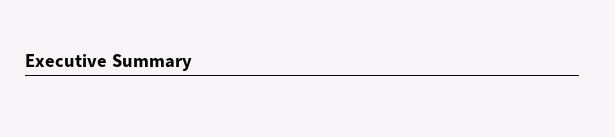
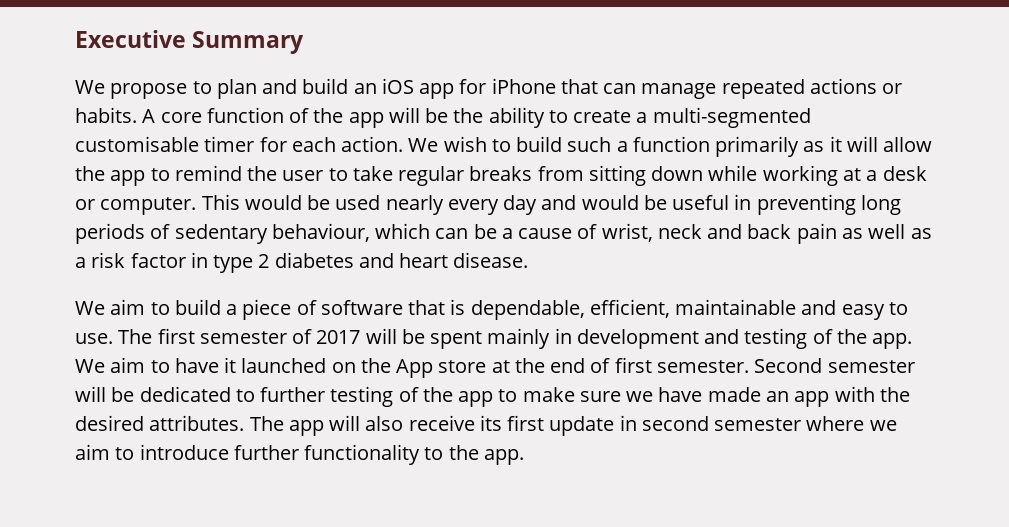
(192, 62) none -> [75,78,903,99] [75,107,811,128] [75,136,933,157] [75,165,927,186] [75,194,901,215] [75,223,932,244] [75,252,529,273] [75,299,908,320] [75,328,913,349] [75,357,915,378] [75,386,910,407] [75,415,897,436] [75,444,524,465] // We propose to plan and build an iOS app for iPhone that can manage repeated actions or habits. A core function of the app will be the ability to create a multi-segmented customisable timer for each action. We wish to build such a function primarily as it will allow the app to remind the user to take regular breaks from sitting down while working at a desk or computer. This would be used nearly every day and would be useful in preventing long periods of sedentary behaviour, which can be a cause of wrist, neck and back pain as well as a risk factor in type 2 diabetes and heart disease. // We aim to build a piece of software that is dependable, efficient, maintainable and easy to use. The first semester of 2017 will be spent mainly in development and testing of the app. We aim to have it launched on the App store at the end of first semester. Second semester will be dedicated to further testing of the app to make sure we have made an app with the desired attributes. The app will also receive its first update in second semester where we aim to introduce further functionality to the app.

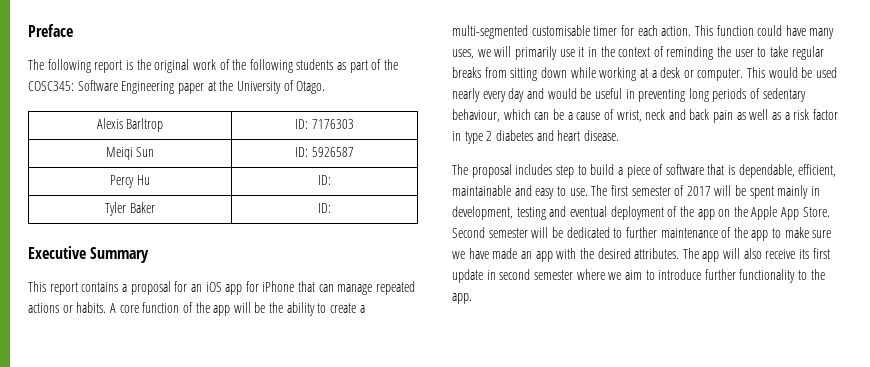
[75,30,305,54] [75,78,349,99] Executive Summary // We propose to plan and build -> [28,24,73,37] [28,59,399,73] [28,80,326,94] [96,118,164,132] [295,119,354,129] [105,147,155,160] [295,147,354,157] [110,175,150,188] [318,175,331,185] [105,202,155,216] [318,203,331,213] [28,246,150,263] [28,281,188,295] Preface // The following report is the original work of the following students as part of the COSC345: Software Engineering paper at the University of Otago. // Alexis Barltrop | ID: 7176303 // Meiqi Sun | ID: 5926587 // Percy Hu | ID: // Tyler Baker | ID: // Executive Summary // This report contains a proposal for
[408,136,933,157] [75,165,242,186] We wish to build such a function primarily as it will allow the app to remind -> [694,25,835,39] [452,46,714,60] This function could have many uses, we will primarily use it in the context of reminding
[75,299,146,315] We aim -> [452,164,574,178] The proposal includes step
[576,328,913,349] [75,357,749,378] development and testing of the app. We aim to have it launched on the App store at the end of first semester. -> [452,206,830,220] development, testing and eventual deployment of the app on the Apple App Store.
[330,386,394,407] testing -> [660,228,718,238] maintenance

